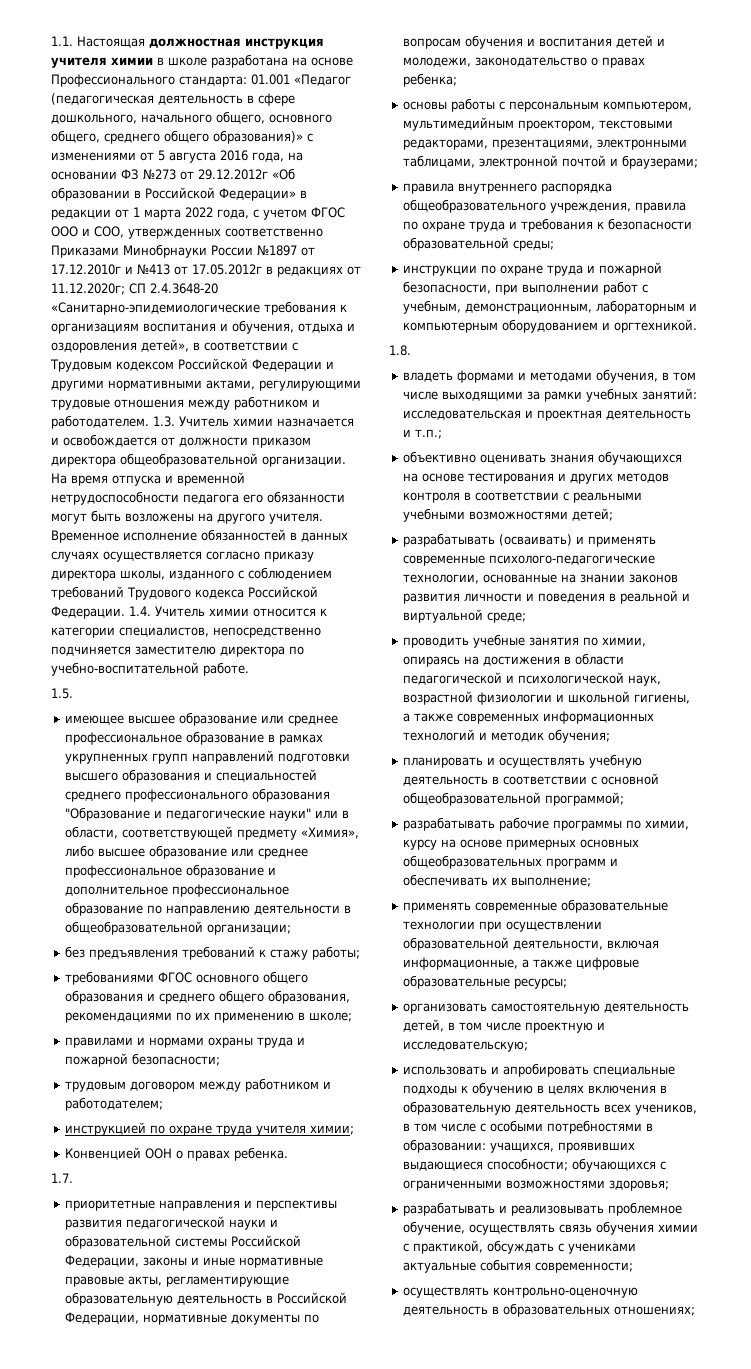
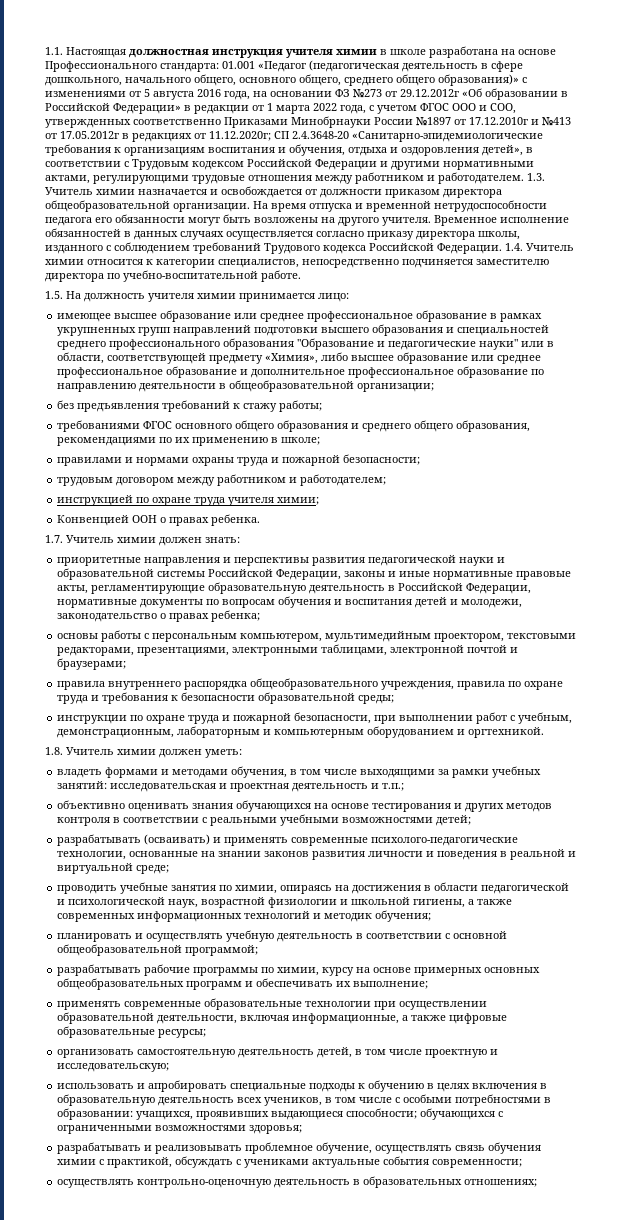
(73, 693) none -> [66,291,349,302] На должность учителя химии принимается лицо:
(73, 1178) none -> [66,535,240,546] Учитель химии должен знать:
(411, 350) none -> [66,747,242,758] Учитель химии должен уметь:

